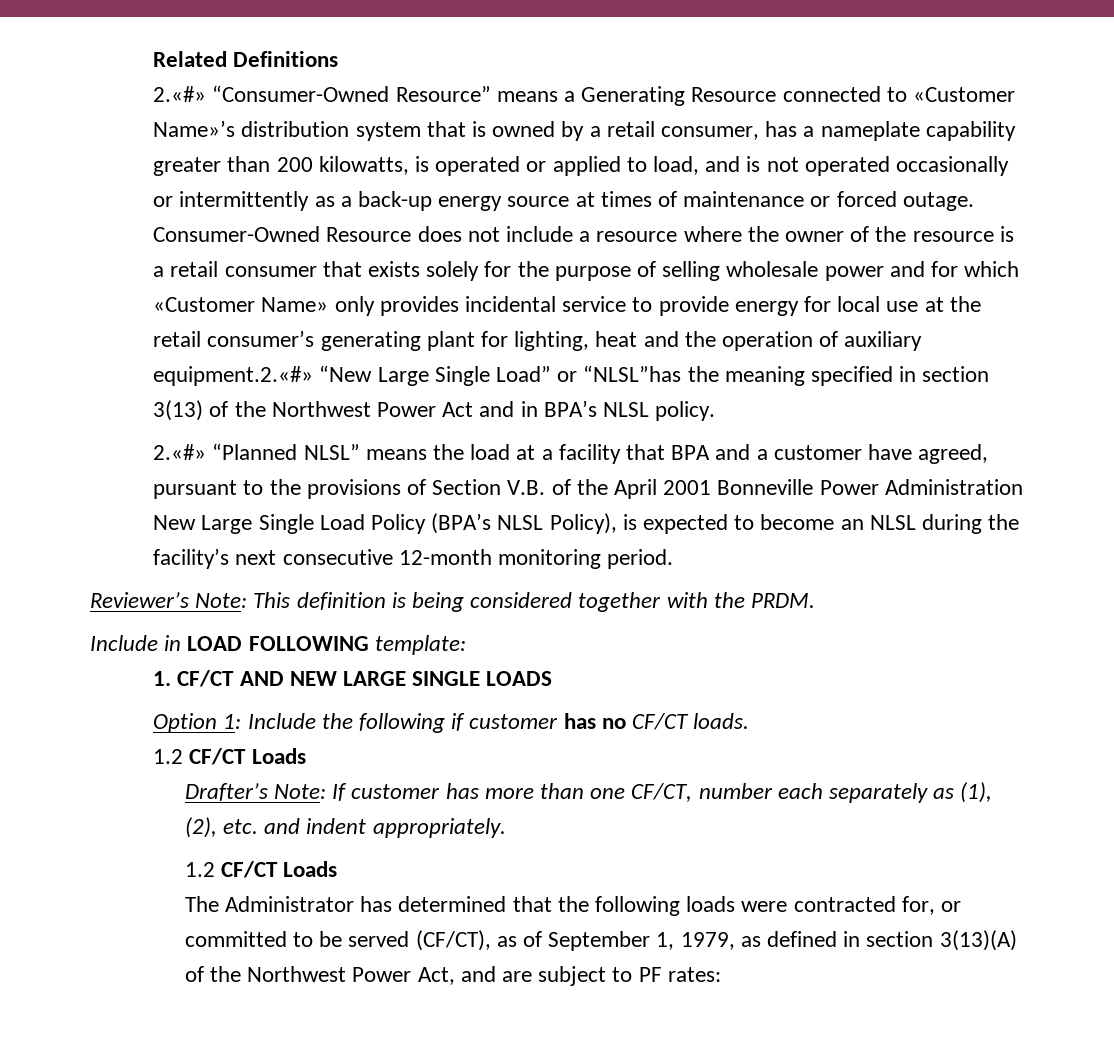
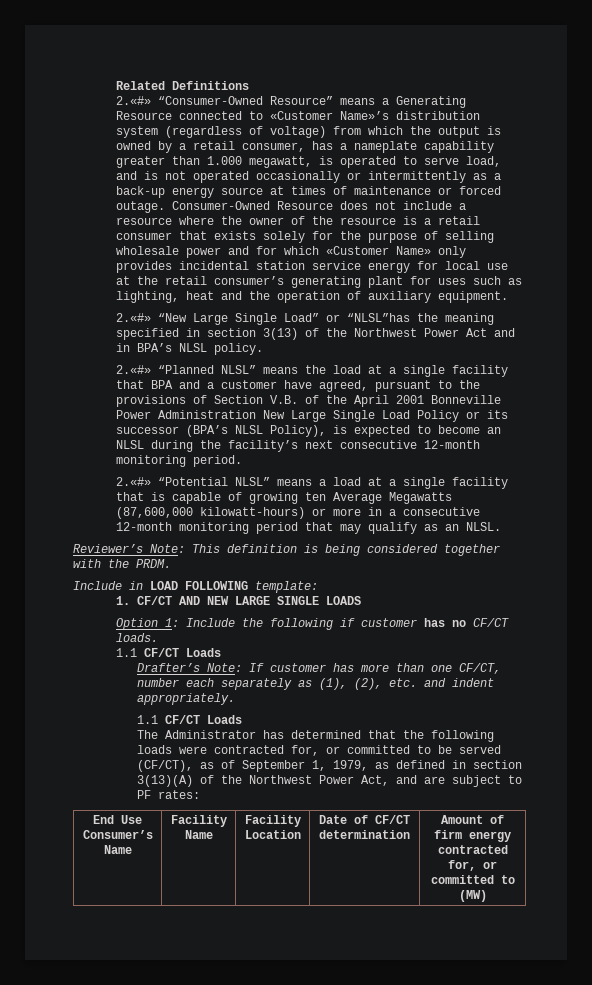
[426,121,466,137] that -> [164,126,480,138] (regardless of voltage) from which the output
[276,156,647,176] 200 kilowatts, is operated or applied to -> [206,156,459,168] 1.000 megawatt, is operated to serve
[562,296,729,316] service to provide -> [255,261,361,270] station service
(508, 339) none -> [437,276,522,285] uses such as
[153,366,314,386] equipment.2.«#» -> [437,291,508,303] [115,313,151,322] equipment. // 2.«#»
(553, 454) none -> [402,365,445,377] single
(426, 524) none -> [465,410,508,419] [115,426,179,434] or its successor
(674, 559) none -> [115,477,508,489] [115,492,452,504] [115,507,480,519] [115,522,501,534] // 2.«#» “Potential NLSL” means a load at a single facility that is capable of growing ten Average Megawatts (87,600,000 kilowatt-hours) or more in a consecutive 12-month monitoring period that may qualify as an NLSL.
[153,749,184,764] 1.2 -> [115,648,137,657] 1.1
[184,862,215,877] 1.2 -> [137,715,159,724] 1.1
(721, 974) none -> [93,815,142,824] [82,830,153,839] [103,845,132,854] [170,815,227,827] [184,830,213,839] [244,815,301,827] [244,830,301,839] [319,815,410,824] [319,830,410,839] [441,815,504,824] [434,830,511,842] [437,845,508,854] [448,860,497,871] [430,875,515,884] [458,890,487,902] // End Use Consumer’s Name | Facility Name | Facility Location | Date of CF/CT determination | Amount of firm energy contracted for, or committed to (MW)

